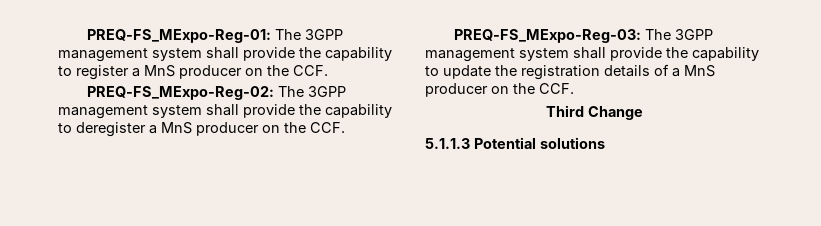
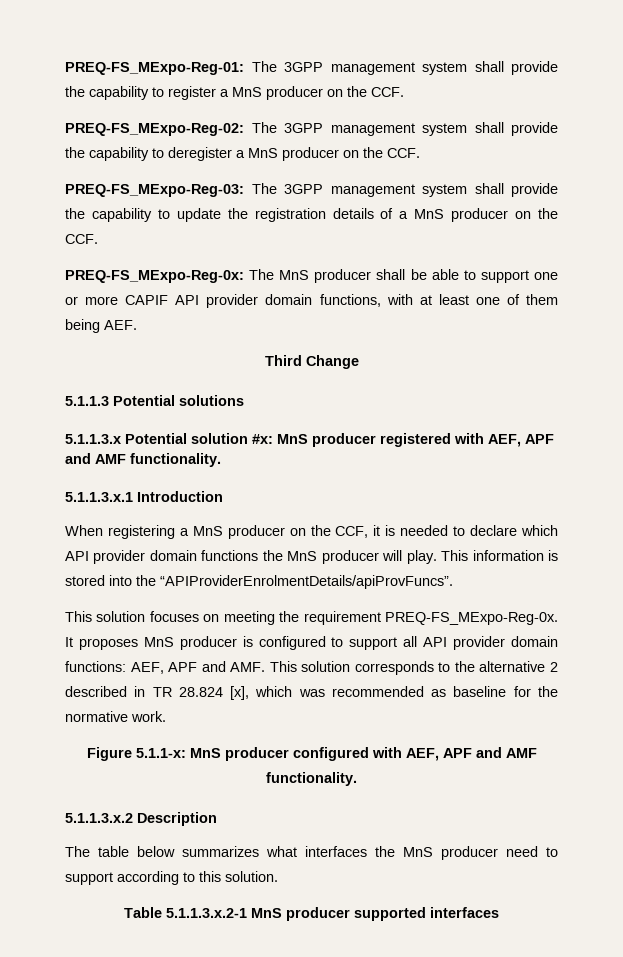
(574, 88) none -> [65,269,558,283] [65,294,558,308] [65,319,137,333] // PREQ-FS_MExpo-Reg-0x: The MnS producer shall be able to support one or more CAPIF API provider domain functions, with at least one of them being AEF.
(605, 143) none -> [65,433,554,447] [65,453,221,467] [65,491,223,502] [65,525,558,539] [65,550,558,564] [65,575,453,589] [65,611,558,625] [65,636,559,650] [65,661,558,675] [65,686,558,700] [65,711,166,722] [86,747,537,761] [266,772,357,786] [65,812,217,826] [65,846,558,860] [65,871,278,885] [124,907,499,921] // 5.1.1.3.x Potential solution #x: MnS producer registered with AEF, APF and AMF functionality. // 5.1.1.3.x.1 Introduction // When registering a MnS producer on the CCF, it is needed to declare which API provider domain functions the MnS producer will play. This information is stored into the “APIProviderEnrolmentDetails/apiProvFuncs”. // This solution focuses on meeting the requirement PREQ-FS_MExpo-Reg-0x. It proposes MnS producer is configured to support all API provider domain functions: AEF, APF and AMF. This solution corresponds to the alternative 2 described in TR 28.824 [x], which was recommended as baseline for the normative work. // Figure 5.1.1-x: MnS producer configured with AEF, APF and AMF functionality. // 5.1.1.3.x.2 Description // The table below summarizes what interfaces the MnS producer need to support according to this solution. // Table 5.1.1.3.x.2-1 MnS producer supported interfaces

